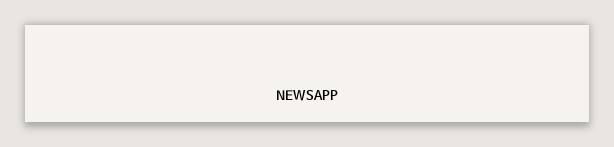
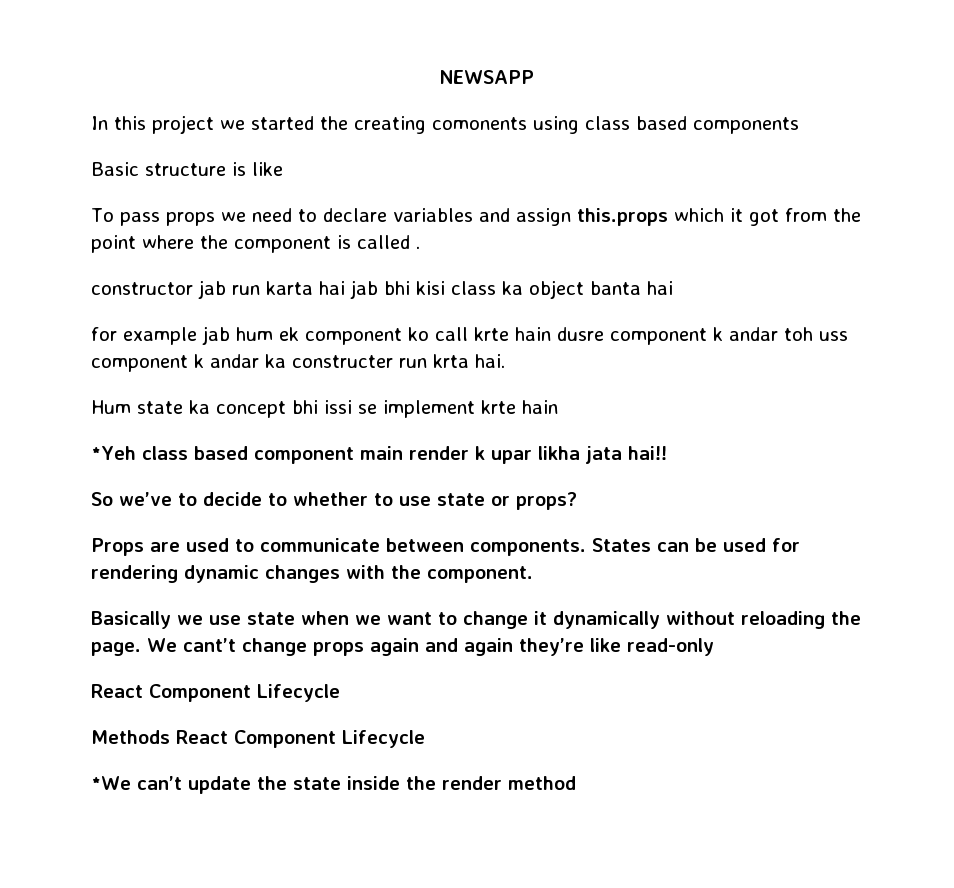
(338, 95) none -> [91,115,799,134] [91,162,283,176] [91,208,861,226] [91,235,420,253] [91,280,673,299] [91,326,848,345] [91,354,505,372] [91,400,558,418] [91,446,667,464] [91,492,577,510] [91,538,800,556] [91,565,533,583] [91,611,861,629] [91,638,714,656] [91,684,340,702] [91,730,425,748] [91,776,576,794] // In this project we started the creating comonents using class based components // Basic structure is like // To pass props we need to declare variables and assign this.props which it got from the point where the component is called . // constructor jab run karta hai jab bhi kisi class ka object banta hai // for example jab hum ek component ko call krte hain dusre component k andar toh uss component k andar ka constructer run krta hai. // Hum state ka concept bhi issi se implement krte hain // *Yeh class based component main render k upar likha jata hai!! // So we’ve to decide to whether to use state or props? // Props are used to communicate between components. States can be used for rendering dynamic changes with the component. // Basically we use state when we want to change it dynamically without reloading the page. We cant’t change props again and again they’re like read-only // React Component Lifecycle // Methods React Component Lifecycle // *We can’t update the state inside the render method

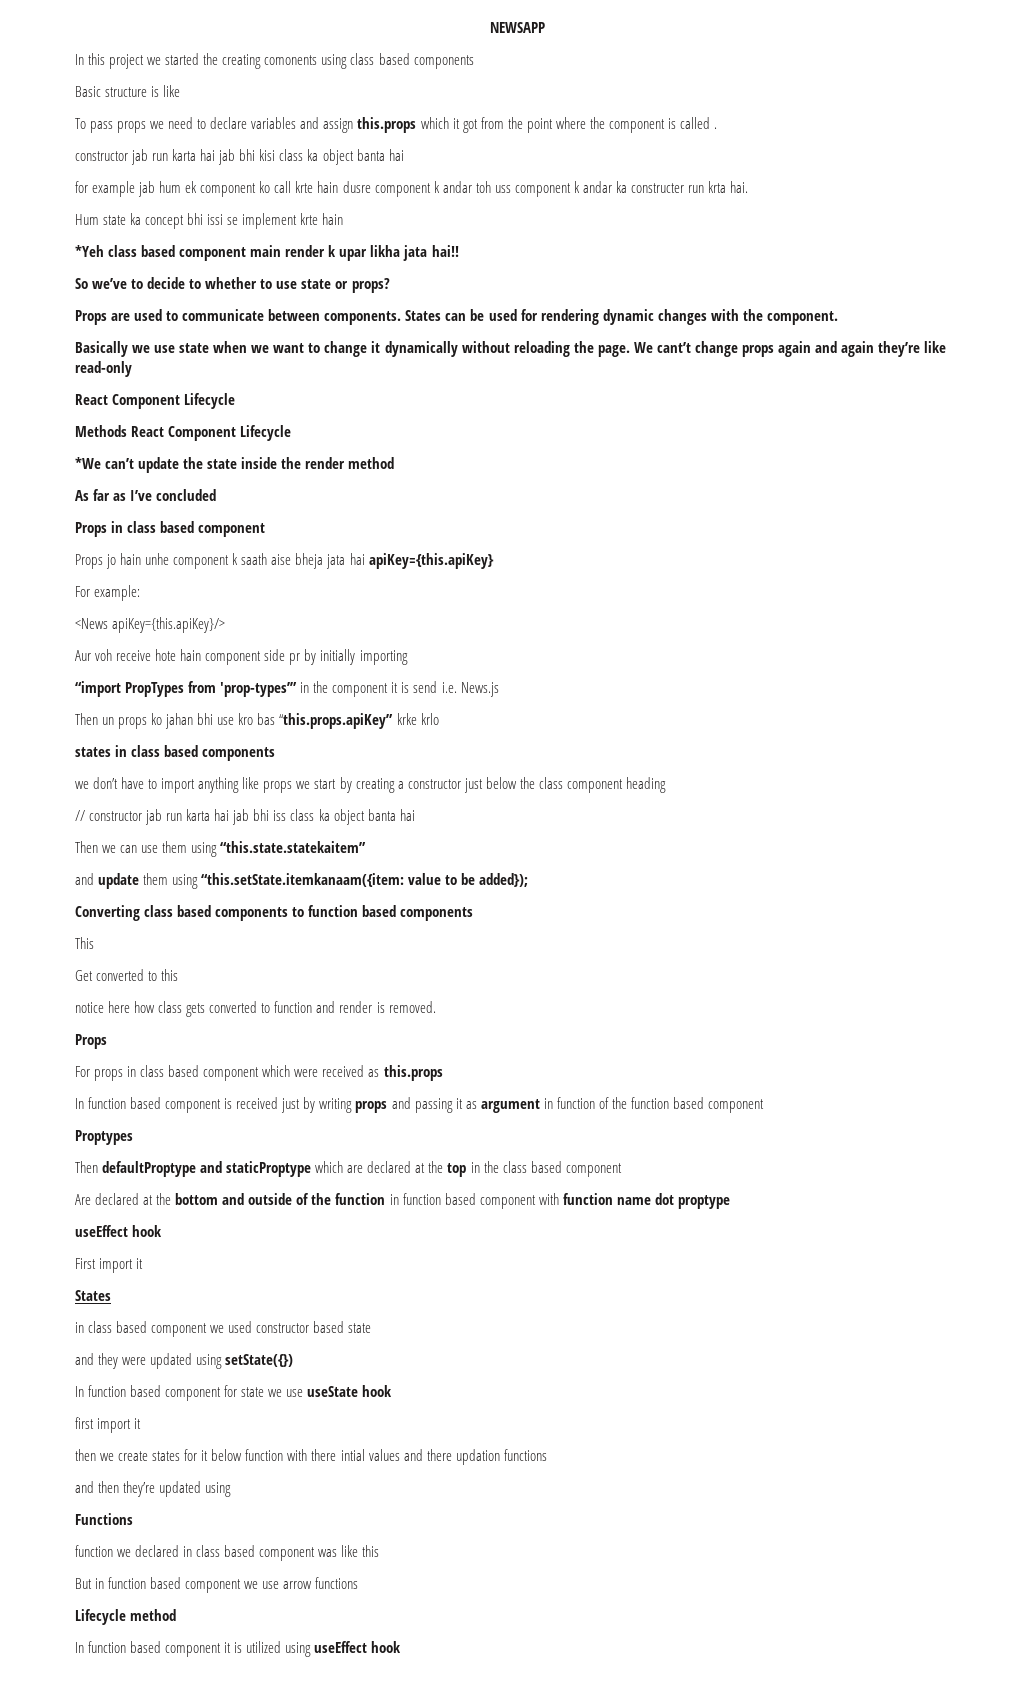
(576, 783) none -> [75,489,217,501] [75,521,266,537] [75,553,494,569] [75,585,141,601] [75,617,226,633] [75,649,408,665] [75,681,499,697] [75,713,439,729] [75,745,276,761] [75,777,666,793] [75,809,415,825] [75,841,367,857] [75,873,529,889] [75,905,474,921] [75,937,94,949] [75,969,179,981] [75,1001,436,1017] [75,1034,107,1049] [75,1065,443,1081] [75,1097,765,1113] [75,1130,133,1145] [75,1161,622,1177] [75,1193,730,1209] [75,1225,163,1237] [75,1258,144,1273] [75,1290,111,1301] [75,1321,372,1337] [75,1353,294,1369] [75,1385,393,1401] [75,1417,142,1433] [75,1449,547,1465] [75,1481,232,1497] [75,1513,133,1525] [75,1545,380,1561] [75,1577,359,1593] [75,1609,177,1625] [75,1641,402,1657] // As far as I’ve concluded // Props in class based component // Props jo hain unhe component k saath aise bheja jata hai apiKey={this.apiKey} // For example: // <News apiKey={this.apiKey}/> // Aur voh receive hote hain component side pr by initially importing // “import PropTypes from 'prop-types’” in the component it is send i.e. News.js // Then un props ko jahan bhi use kro bas “this.props.apiKey” krke krlo // states in class based components // we don’t have to import anything like props we start by creating a constructor just below the class component heading // // constructor jab run karta hai jab bhi iss class ka object banta hai // Then we can use them using “this.state.statekaitem” // and update them using “this.setState.itemkanaam({item: value to be added}); // Converting class based components to function based components // This // Get converted to this // notice here how class gets converted to function and render is removed. // Props // For props in class based component which were received as this.props // In function based component is received just by writing props and passing it as argument in function of the function based component // Proptypes // Then defaultProptype and staticProptype which are declared at the top in the class based component // Are declared at the bottom and outside of the function in function based component with function name dot proptype // useEffect hook // First import it // States // in class based component we used constructor based state // and they were updated using setState({}) // In function based component for state we use useState hook // first import it // then we create states for it below function with there intial values and there updation functions // and then they’re updated using // Functions // function we declared in class based component was like this // But in function based component we use arrow functions // Lifecycle method // In function based component it is utilized using useEffect hook

